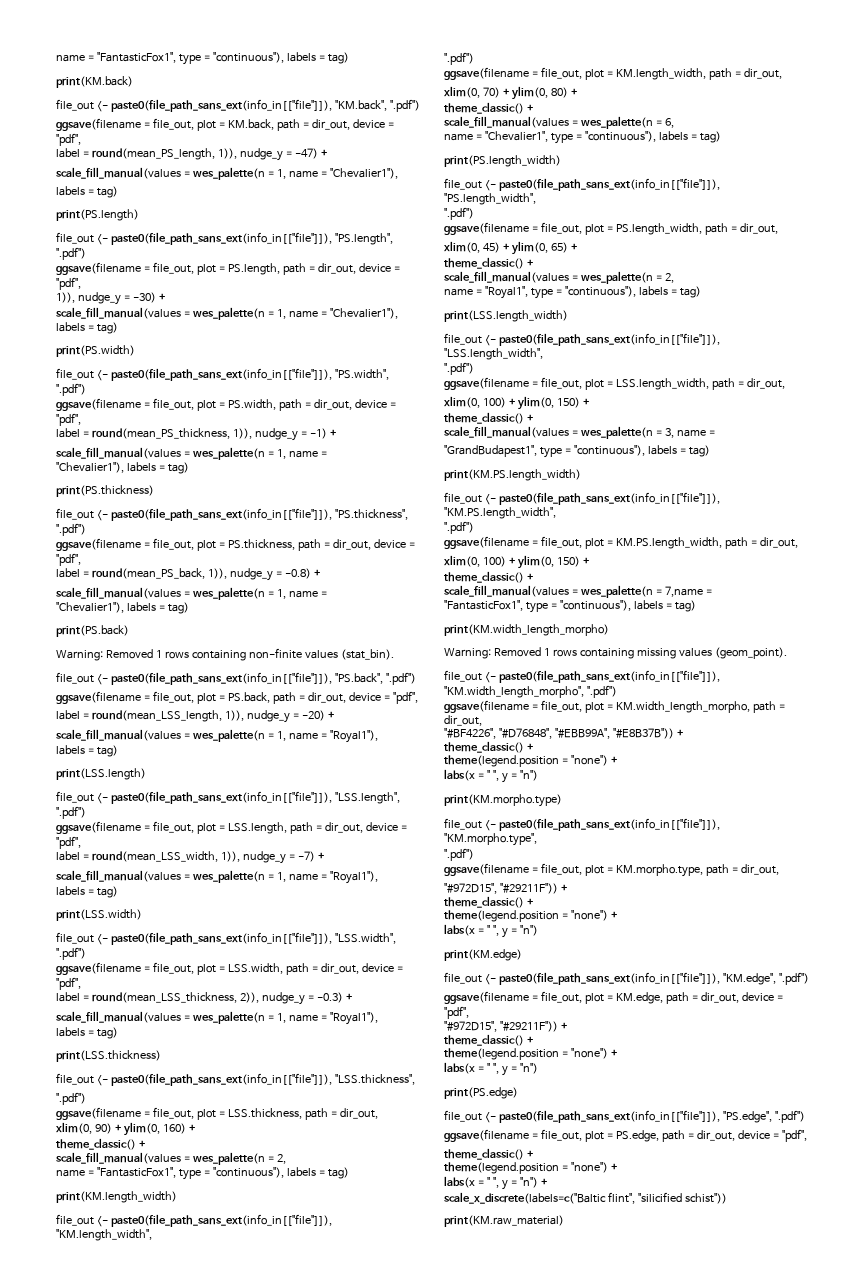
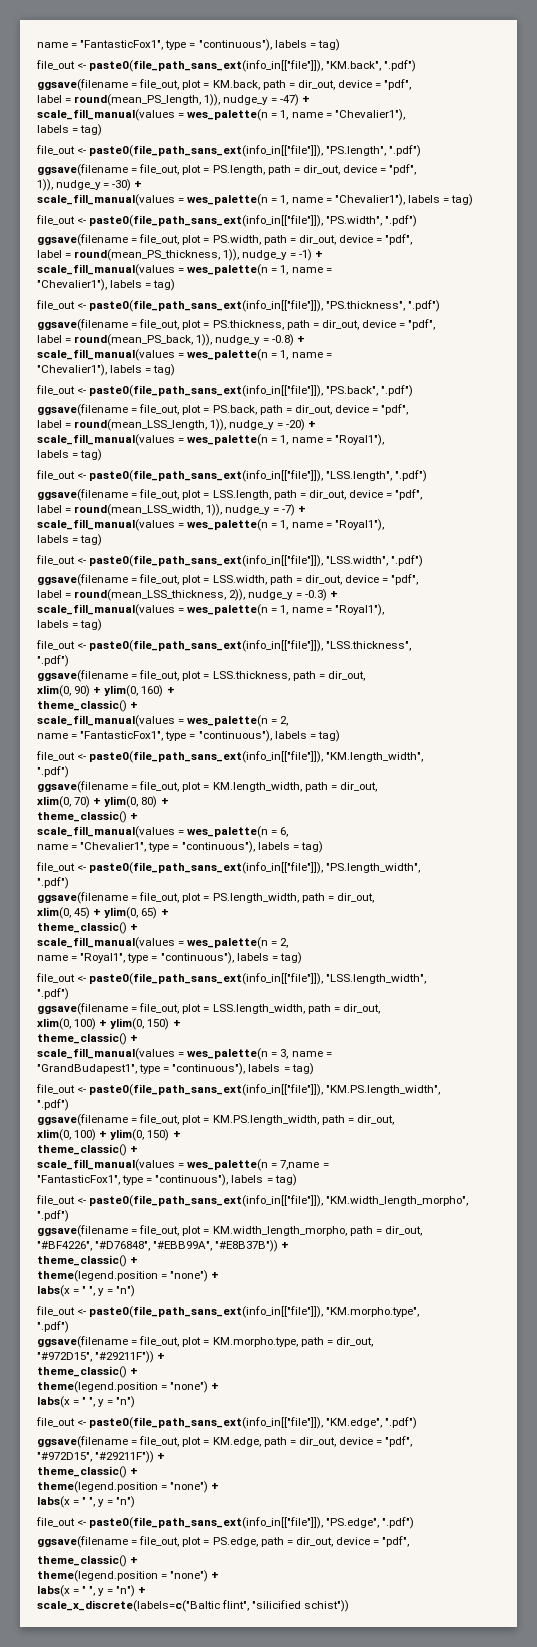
[56,52,349,65] [56,76,133,88] name = "FantasticFox1", type = "continuous"), labels = tag) // print(KM.back) -> [37,39,340,51] name = "FantasticFox1", type = "continuous"), labels = tag)
[56,209,139,221] // print(PS.length) -> (103, 130) none
[56,345,135,357] // print(PS.width) -> (474, 200) none
[56,485,154,497] // print(PS.thickness) -> (176, 285) none
[56,625,129,637] [56,648,394,661] // print(PS.back) // Warning: Removed 1 rows containing non-finite values (stat_bin). -> (176, 370) none
[56,768,146,780] // print(LSS.length) -> (103, 455) none
[56,909,142,921] // print(LSS.width) -> (103, 540) none
[56,1050,161,1062] // print(LSS.thickness) -> (103, 625) none
[56,1191,177,1203] // print(KM.length_width) -> (340, 736) none
[444,155,561,167] // print(PS.length_width) -> (323, 847) none
[444,310,568,322] // print(LSS.length_width) -> (302, 958) none
[444,469,581,481] // print(KM.PS.length_width) -> (314, 1069) none
[444,624,609,636] [444,647,787,659] // print(KM.width_length_morpho) // Warning: Removed 1 rows containing missing values (geom_point). -> (297, 1180) none
[444,794,562,807] // print(KM.morpho.type) -> (135, 1291) none
[444,949,522,961] // print(KM.edge) -> (135, 1402) none
[444,1087,518,1099] // print(PS.edge) -> (135, 1502) none
[444,1215,564,1227] // print(KM.raw_material) -> (350, 1606) none

